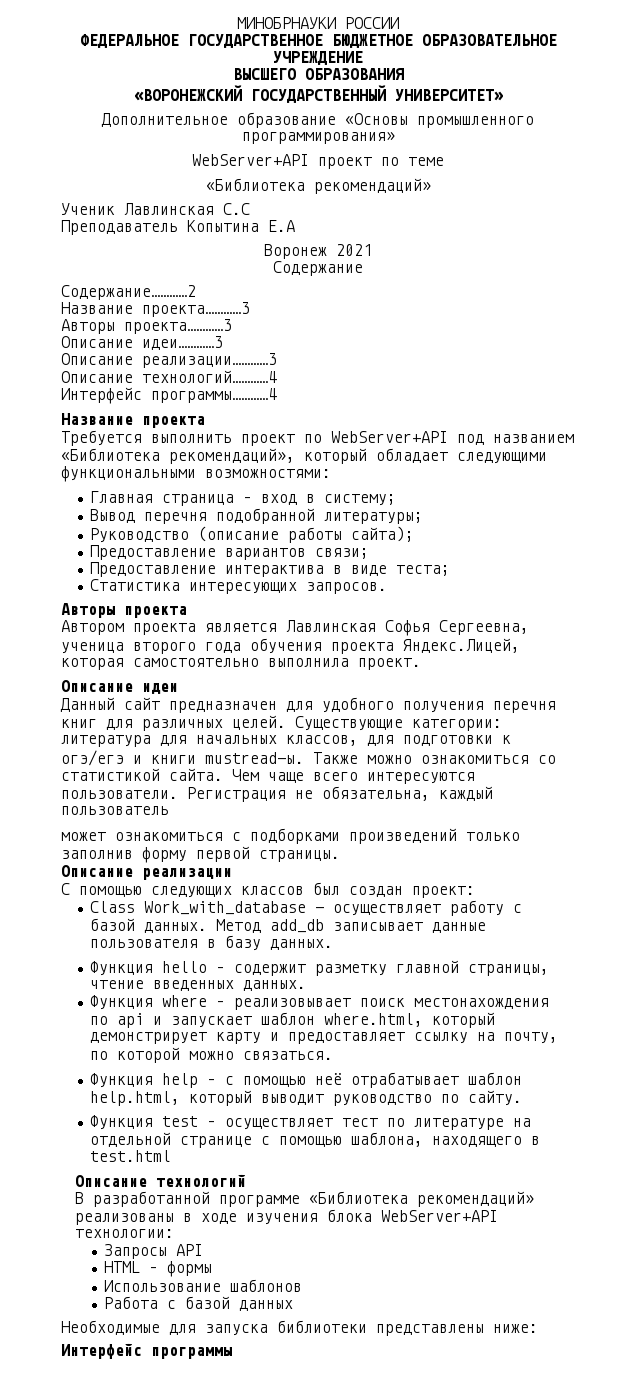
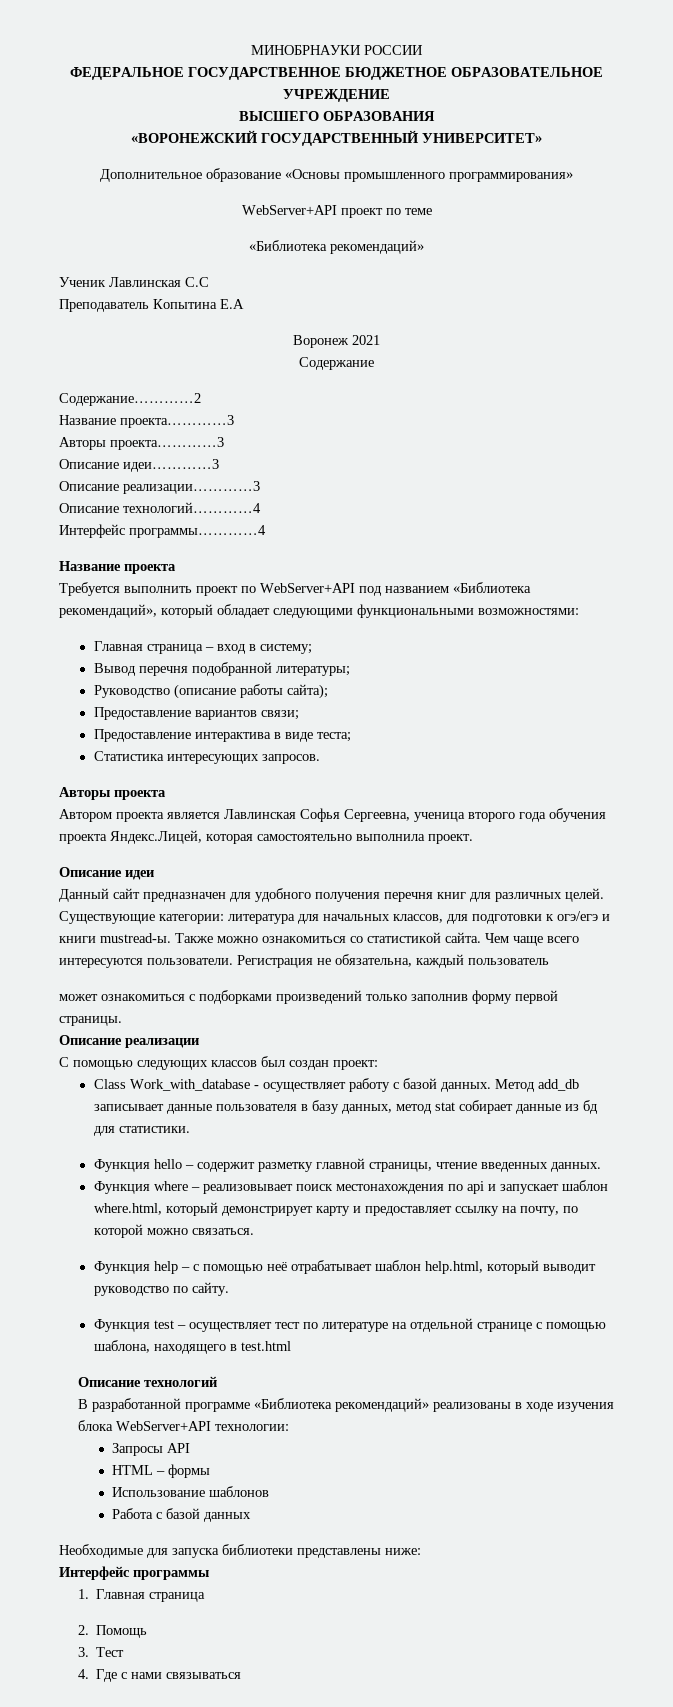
[269,939,333,950] данных. -> [341,1100,598,1114] [93,1126,190,1136] данных, метод stat собирает данные из бд для статистики.
(232, 1353) none -> [77,1589,206,1602] [77,1625,148,1638] [77,1647,125,1657] [77,1669,242,1682] // 1. Главная страница // 2. Помощь // 3. Тест // 4. Где с нами связываться

